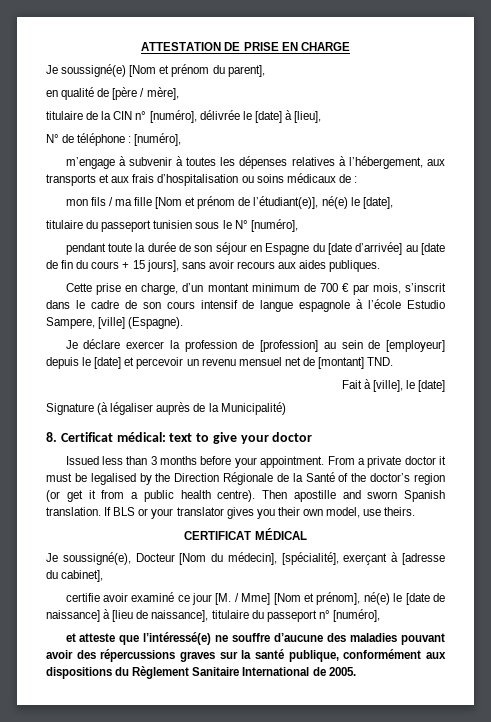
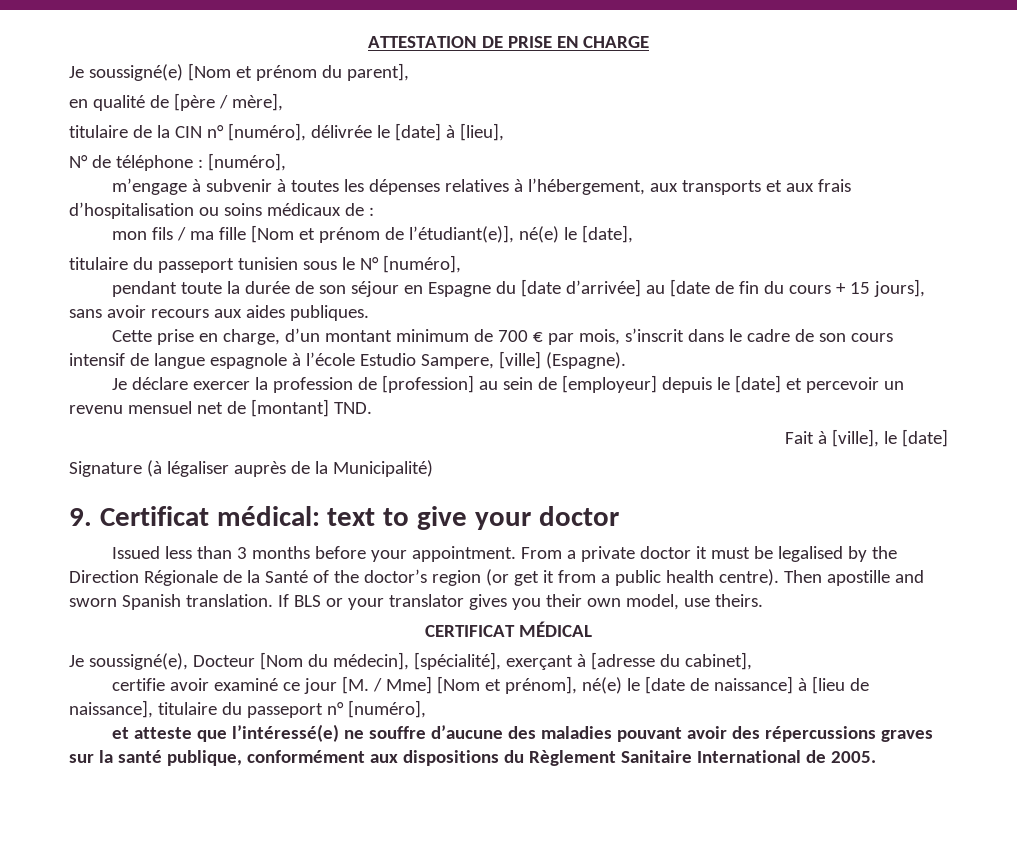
[46,432,57,442] 8. -> [69,508,92,526] 9.

